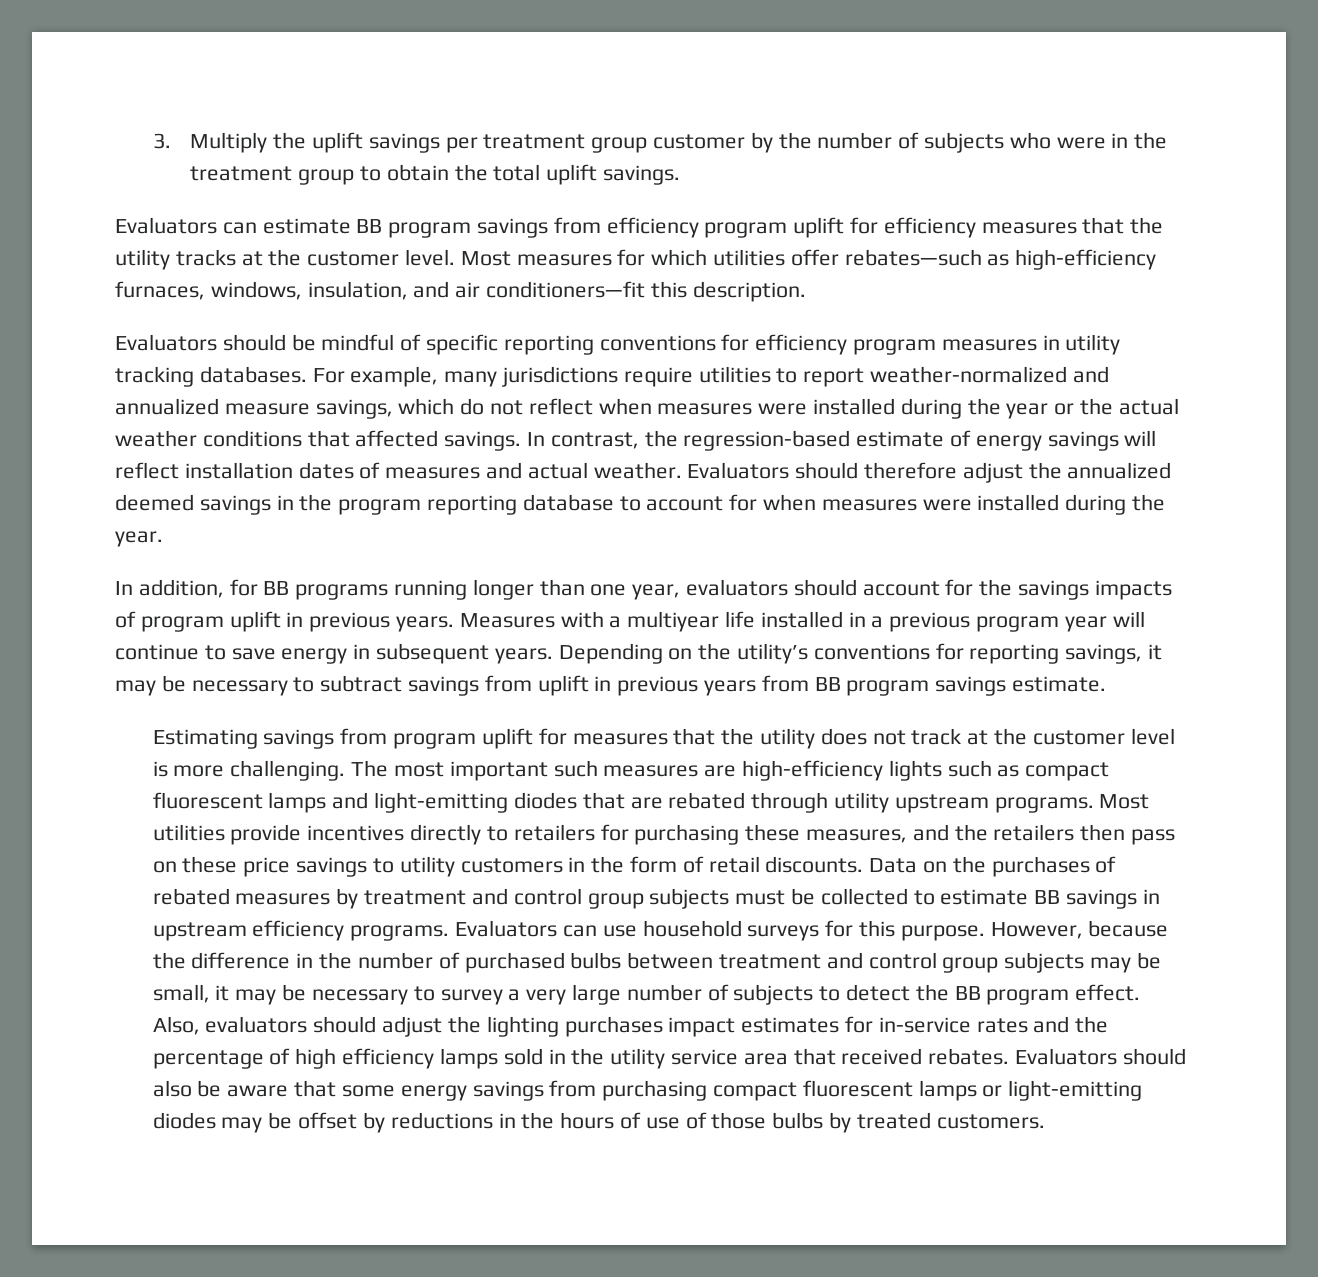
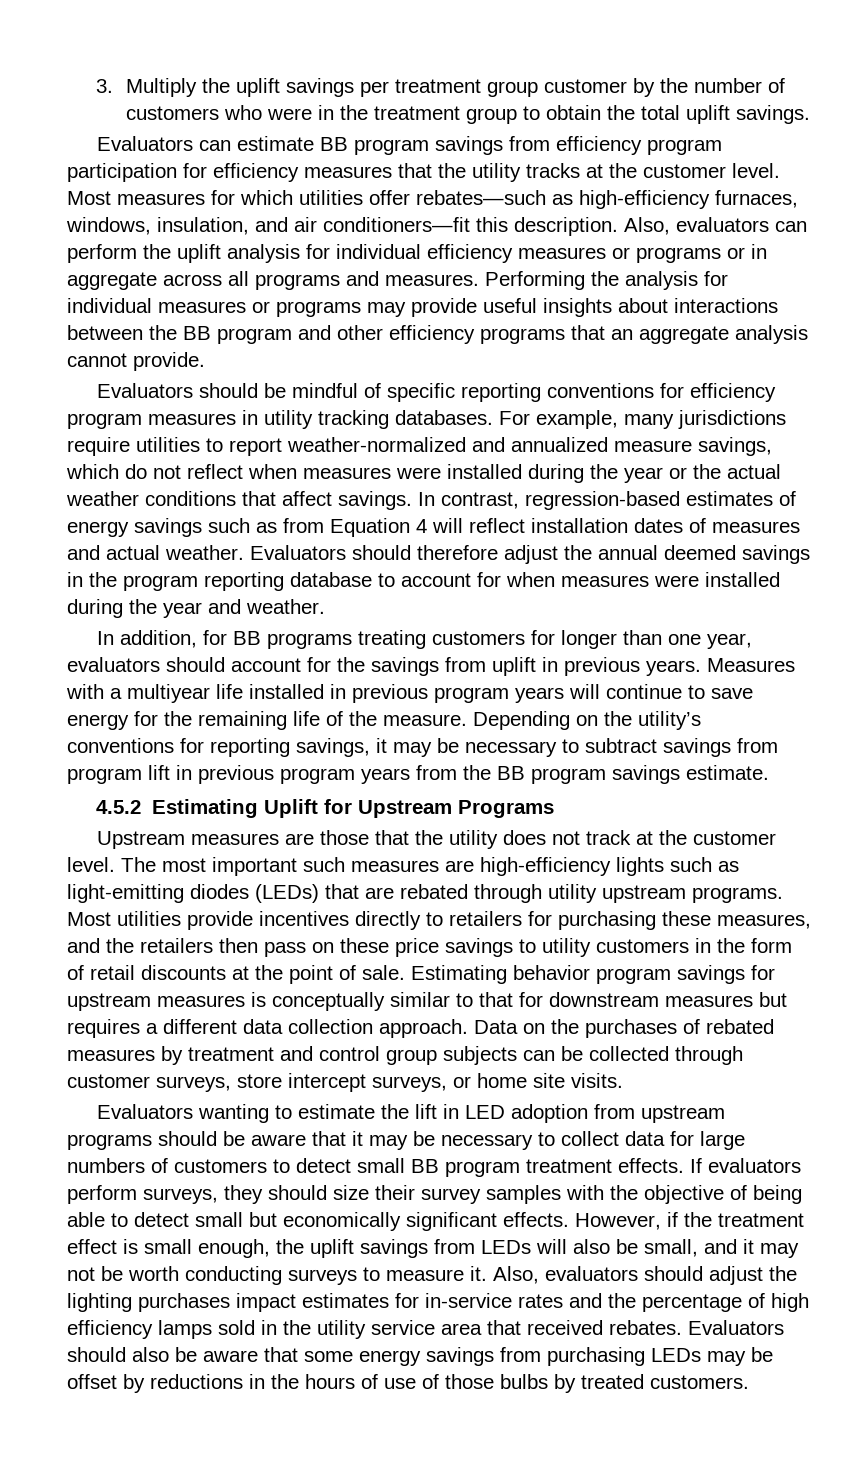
[923,132,1004,153] subjects -> [125,106,219,120] customers
[793,217,845,238] uplift -> [67,163,177,182] participation
(806, 291) none -> [624,217,807,235] [67,244,767,263] [67,271,728,290] [67,298,778,317] [67,325,808,344] [67,352,205,371] Also, evaluators can perform the uplift analysis for individual efficiency measures or programs or in aggregate across all programs and measures. Performing the analysis for individual measures or programs may provide useful insights about interactions between the BB program and other efficiency programs that an aggregate analysis cannot provide.
[355,430,439,447] affected -> [282,491,332,506] affect
[644,430,1119,451] the regression-based estimate of energy savings -> [525,491,796,510] [67,518,427,537] regression-based estimates of energy savings such as from Equation 4
[1067,462,1172,479] annualized -> [598,545,658,560] annual
[115,531,163,547] year. -> [163,599,325,618] year and weather.
[394,580,468,600] running -> [358,630,556,649] treating customers for
[1094,580,1172,600] [115,611,224,632] impacts of program -> [445,657,486,672] from
[871,612,1107,632] a previous program year -> [352,684,564,703] previous program years
[353,643,553,664] in subsequent years. -> [134,711,467,730] for the remaining life of the measure.
[537,675,699,696] uplift in previous -> [67,765,355,784] program lift in previous program
(809, 683) none -> [463,765,491,780] the
[152,728,668,749] Estimating savings from program uplift for measures -> [96,799,554,818] [97,830,370,849] 4.5.2 Estimating Uplift for Upstream Programs // Upstream measures are those
[1130,728,1175,745] [152,760,346,781] level is more challenging. -> [67,857,115,872] level.
[1025,762,1110,781] [152,792,577,813] compact fluorescent lamps and light-emitting diodes -> [67,884,319,903] light-emitting diodes (LEDs)
[765,856,864,873] discounts. -> [141,965,775,984] [67,992,787,1011] [67,1019,468,1038] discounts at the point of sale. Estimating behavior program savings for upstream measures is conceptually similar to that for downstream measures but requires a different data collection approach.
[735,890,786,905] must -> [523,1050,555,1061] can
[913,889,1160,909] [152,920,1169,941] [152,952,1161,973] [152,984,1141,1005] to estimate BB savings in upstream efficiency programs. Evaluators can use household surveys for this purpose. However, because the difference in the number of purchased bulbs between treatment and control group subjects may be small, it may be necessary to survey a very large number of subjects to detect the BB program effect. -> [675,1046,743,1065] [67,1073,623,1092] [97,1104,726,1123] [67,1131,745,1150] [67,1158,801,1177] [67,1185,802,1204] [67,1212,804,1231] [67,1239,799,1258] [67,1266,487,1285] through customer surveys, store intercept surveys, or home site visits. // Evaluators wanting to estimate the lift in LED adoption from upstream programs should be aware that it may be necessary to collect data for large numbers of customers to detect small BB program treatment effects. If evaluators perform surveys, they should size their survey samples with the objective of being able to detect small but economically significant effects. However, if the treatment effect is small enough, the uplift savings from LEDs will also be small, and it may not be worth conducting surveys to measure it.
[712,1080,1143,1101] [152,1112,216,1129] compact fluorescent lamps or light-emitting diodes -> [651,1348,701,1362] LEDs

